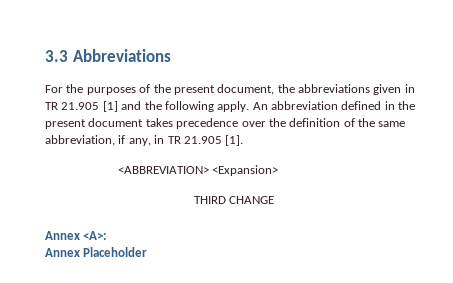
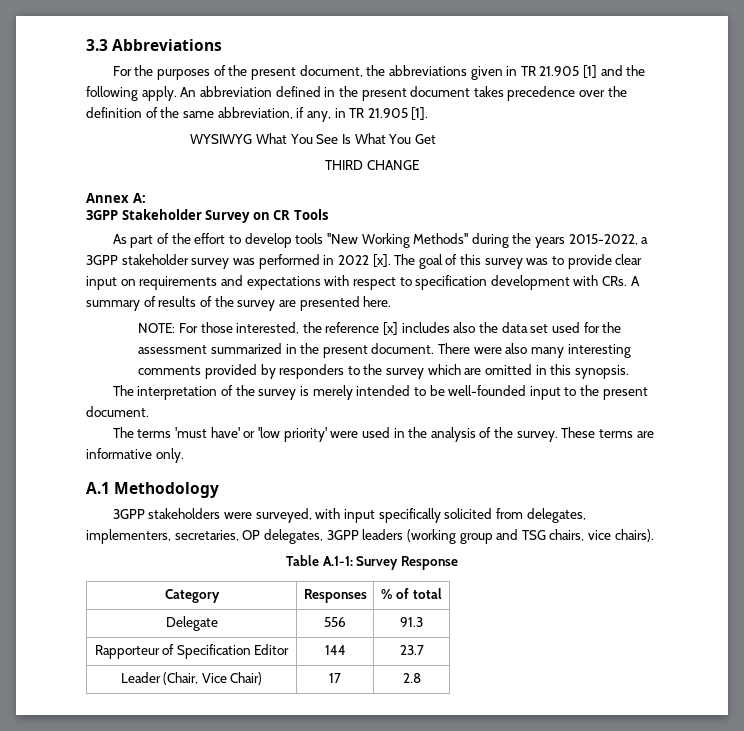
[117,165,279,176] [193,196,275,204] [45,231,108,240] [45,247,148,257] <ABBREVIATION> <Expansion> // THIRD CHANGE // Annex <A>: // Annex Placeholder -> [190,133,436,144] [325,160,419,170] [86,193,146,203] [86,209,328,223] [112,233,649,248] [86,254,643,269] [86,275,640,290] [86,296,392,311] [138,322,622,335] [138,343,631,358] [138,364,629,379] [112,385,648,400] [86,406,149,417] [112,427,654,442] [86,448,184,463] [86,482,220,498] [112,508,586,523] [86,529,654,544] [286,555,458,570] [164,589,220,603] [303,589,367,603] [381,588,442,599] [165,616,218,631] [324,617,346,627] [400,617,423,627] [94,644,290,659] [324,645,346,655] [399,645,424,655] [120,672,263,685] [329,673,341,683] [402,673,421,683] WYSIWYG What You See Is What You Get // THIRD CHANGE // Annex A: // 3GPP Stakeholder Survey on CR Tools // As part of the effort to develop tools ''New Working Methods'' during the years 2015-2022, a 3GPP stakeholder survey was performed in 2022 [x]. The goal of this survey was to provide clear input on requirements and expectations with respect to specification development with CRs. A summary of results of the survey are presented here. // NOTE: For those interested, the reference [x] includes also the data set used for the assessment summarized in the present document. There were also many interesting comments provided by responders to the survey which are omitted in this synopsis. // The interpretation of the survey is merely intended to be well-founded input to the present document. // The terms 'must have' or 'low priority' were used in the analysis of the survey. These terms are informative only. // A.1 Methodology // 3GPP stakeholders were surveyed, with input specifically solicited from delegates, implementers, secretaries, OP delegates, 3GPP leaders (working group and TSG chairs, vice chairs). // Table A.1-1: Survey Response // Category | Responses | % of total // Delegate | 556 | 91.3 // Rapporteur of Specification Editor | 144 | 23.7 // Leader (Chair, Vice Chair) | 17 | 2.8

